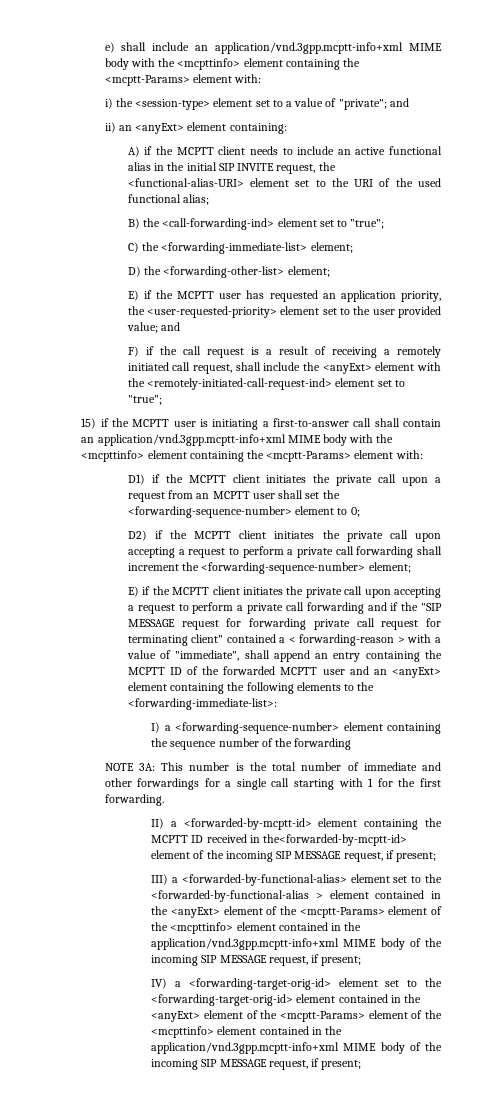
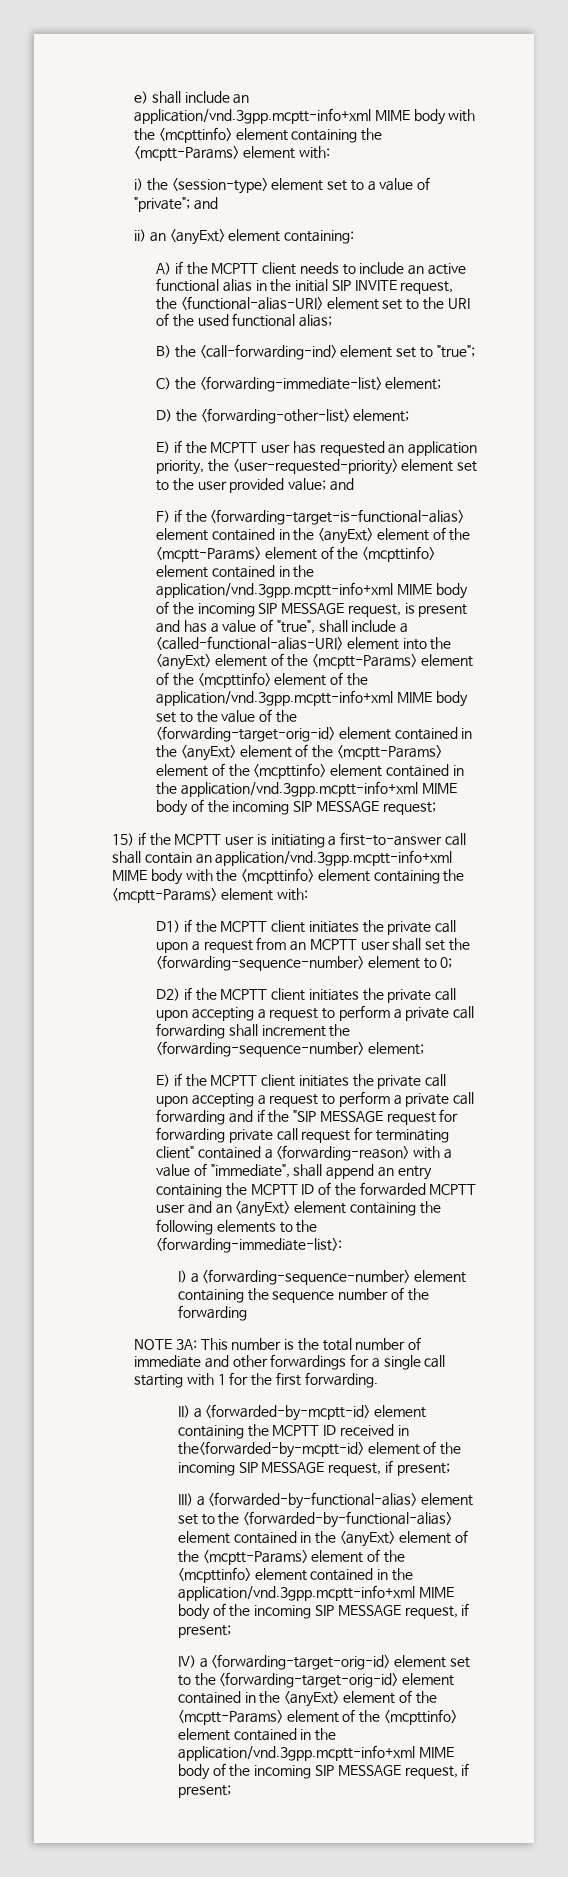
[182,346,441,358] [127,362,441,374] [127,378,405,390] [127,395,162,405] call request is a result of receiving a remotely initiated call request, shall include the <anyExt> element with the <remotely-initiated-call-request-ind> element set to "true"; -> [210,509,465,525] [155,527,471,544] [155,546,436,562] [155,565,315,578] [155,582,468,599] [155,601,468,617] [155,619,409,634] [155,636,452,651] [155,653,473,670] [155,672,368,688] [155,690,468,707] [155,709,297,723] [155,726,473,742] [155,744,442,761] [155,763,464,779] [155,781,457,797] [155,799,436,816] <forwarding-target-is-functional-alias> element contained in the <anyExt> element of the <mcptt-Params> element of the <mcpttinfo> element contained in the application/vnd.3gpp.mcptt-info+xml MIME body of the incoming SIP MESSAGE request, is present and has a value of "true", shall include a <called-functional-alias-URI> element into the <anyExt> element of the <mcptt-Params> element of the <mcpttinfo> element of the application/vnd.3gpp.mcptt-info+xml MIME body set to the value of the <forwarding-target-orig-id> element contained in the <anyExt> element of the <mcptt-Params> element of the <mcpttinfo> element contained in the application/vnd.3gpp.mcptt-info+xml MIME body of the incoming SIP MESSAGE request;
[288,634,405,646] < forwarding-reason > -> [276,1145,410,1161] <forwarding-reason>
[151,890,323,902] <forwarded-by-functional-alias > -> [243,1511,453,1528] <forwarded-by-functional-alias>

